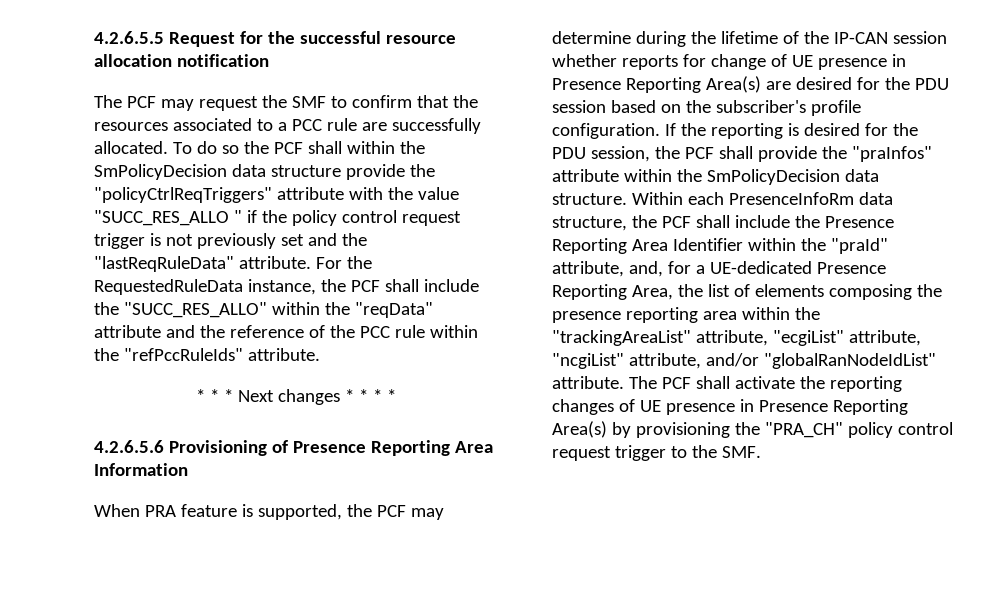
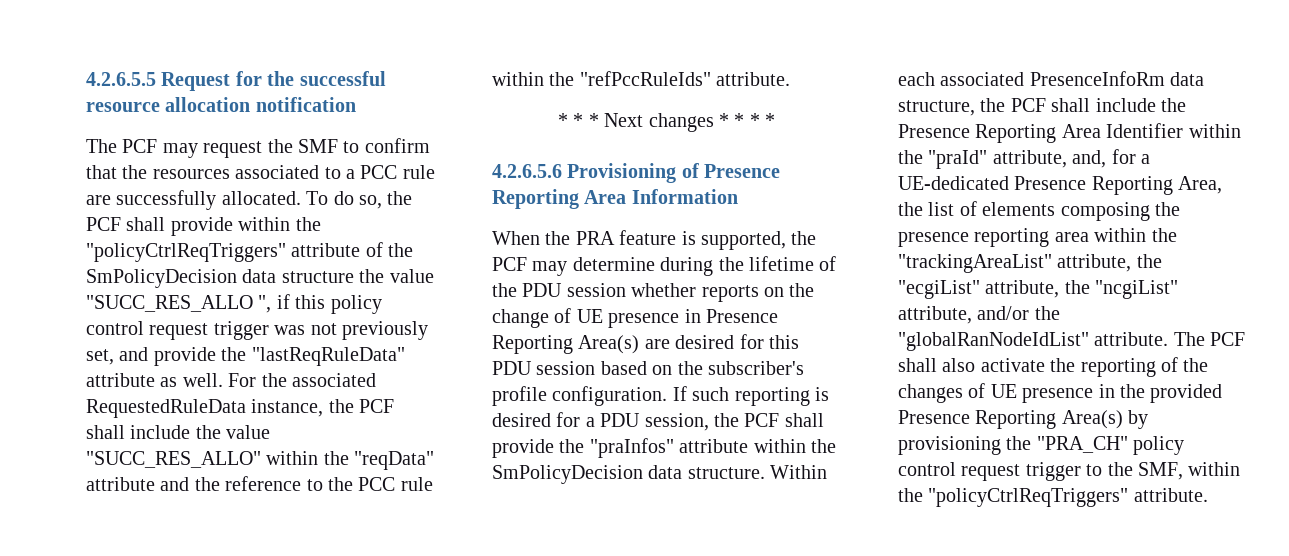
[221,141,425,154] [94,164,435,180] [94,187,459,203] [94,210,461,226] [94,233,161,249] so the PCF shall within the SmPolicyDecision data structure provide the "policyCtrlReqTriggers" attribute with the value "SUCC_RES_ALLO " if the policy control request trigger is -> [359,191,413,209] [86,217,321,236] [86,242,414,262] [86,269,434,288] [86,294,382,314] [86,321,306,340] so, the PCF shall provide within the "policyCtrlReqTriggers" attribute of the SmPolicyDecision data structure the value "SUCC_RES_ALLO ", if this policy control request trigger was
[280,233,367,246] [94,256,311,272] set and the "lastReqRuleData" attribute. -> [86,347,405,366] [86,373,223,387] set, and provide the "lastReqRuleData" attribute as well.
(372, 262) none -> [292,373,376,387] associated
(119, 308) none -> [226,425,271,439] value
[308,325,325,338] of -> [306,479,323,491] to
(140, 510) none -> [545,231,571,245] the
[833,32,888,44] IP-CAN -> [522,283,563,297] PDU
[682,54,706,67] for -> [764,283,815,297] on the
[884,77,910,90] the -> [769,335,799,349] this
[680,123,706,136] the -> [692,387,730,401] such
[892,123,918,136] the -> [585,417,595,427] a
(724, 198) none -> [940,72,1025,86] associated
(768, 338) none -> [1136,254,1162,268] the
(921, 338) none -> [1064,280,1090,294] the
(759, 360) none -> [1034,306,1060,320] the
(730, 382) none -> [942,358,976,372] also
(902, 384) none -> [1161,357,1209,372] of the
(754, 405) none -> [1120,384,1223,403] the provided
[721,446,761,458] SMF. -> [1138,462,1241,480] [898,488,1208,507] SMF, within the "policyCtrlReqTriggers" attribute.

